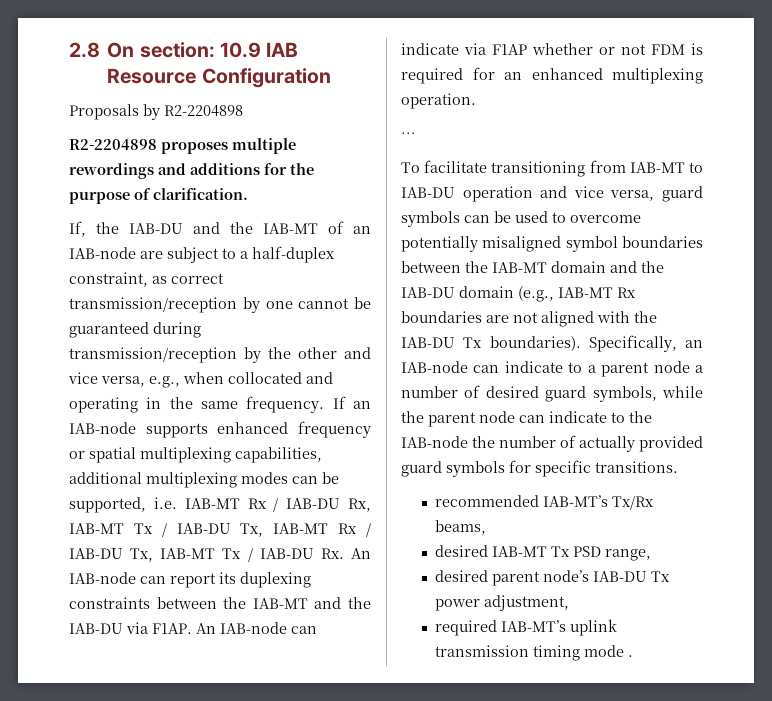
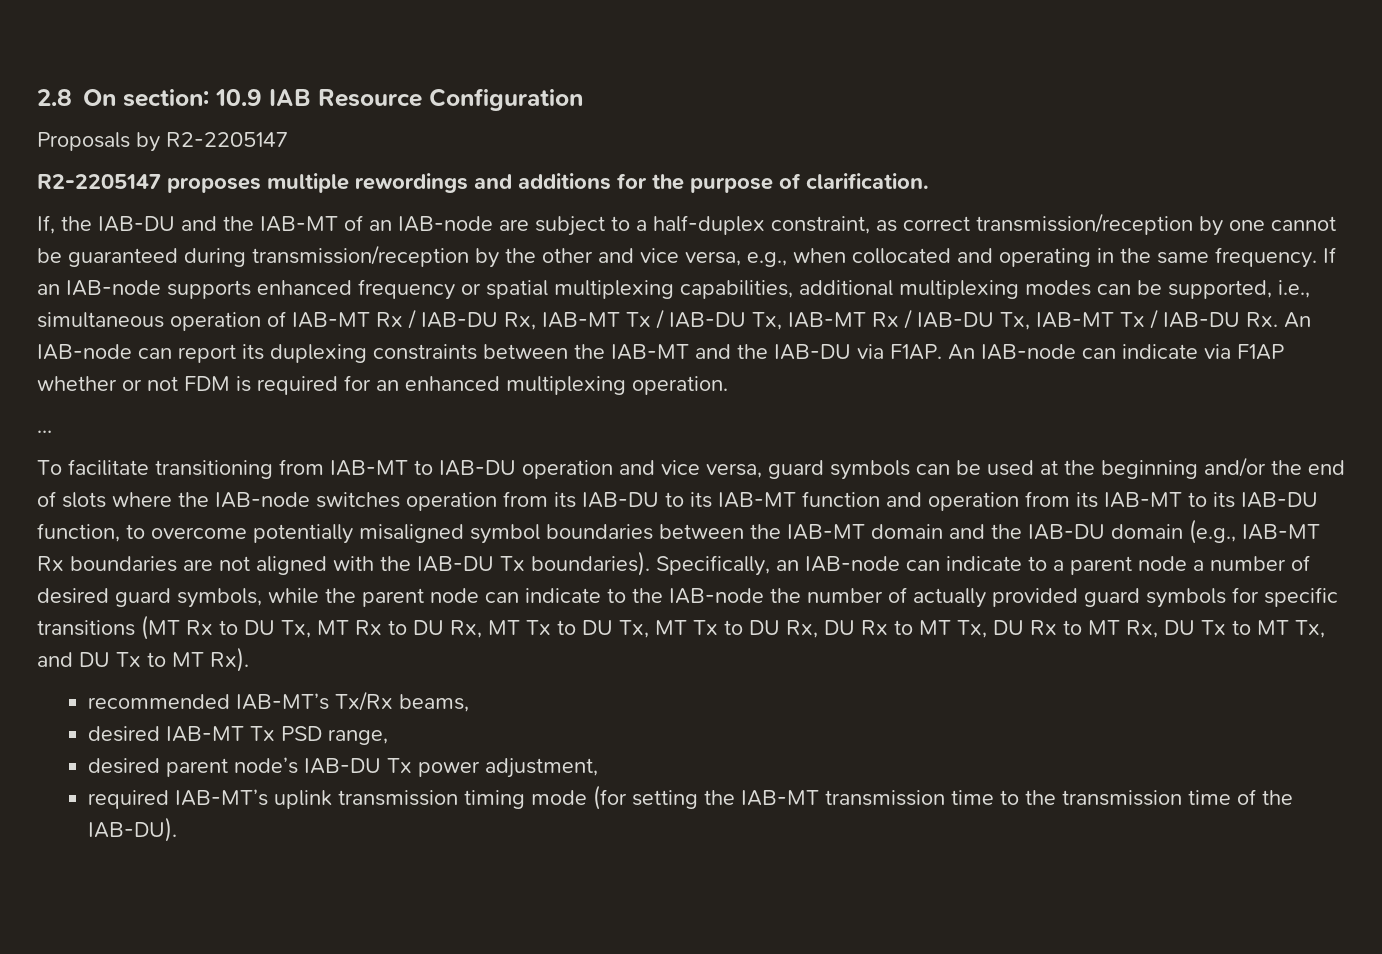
[164,105,243,117] [69,139,157,150] R2-2204898 // R2-2204898 -> [166,132,288,147] [37,174,161,189] R2-2205147 // R2-2205147
[153,497,177,509] i.e. -> [1278,280,1310,298] [37,311,286,331] i.e., simultaneous operation of
(548, 217) none -> [1040,457,1345,479] [37,491,1318,511] [37,523,120,542] at the beginning and/or the end of slots where the IAB-node switches operation from its IAB-DU to its IAB-MT function and operation from its IAB-MT to its IAB-DU function,
[595,461,678,473] transitions. -> [37,615,1325,640] [37,647,249,672] transitions (MT Rx to DU Tx, MT Rx to DU Rx, MT Tx to DU Tx, MT Tx to DU Rx, DU Rx to MT Tx, DU Rx to MT Rx, DU Tx to MT Tx, and DU Tx to MT Rx).
[628,655,634,657] . -> [593,785,1294,810] [88,817,178,842] (for setting the IAB-MT transmission time to the transmission time of the IAB-DU).

